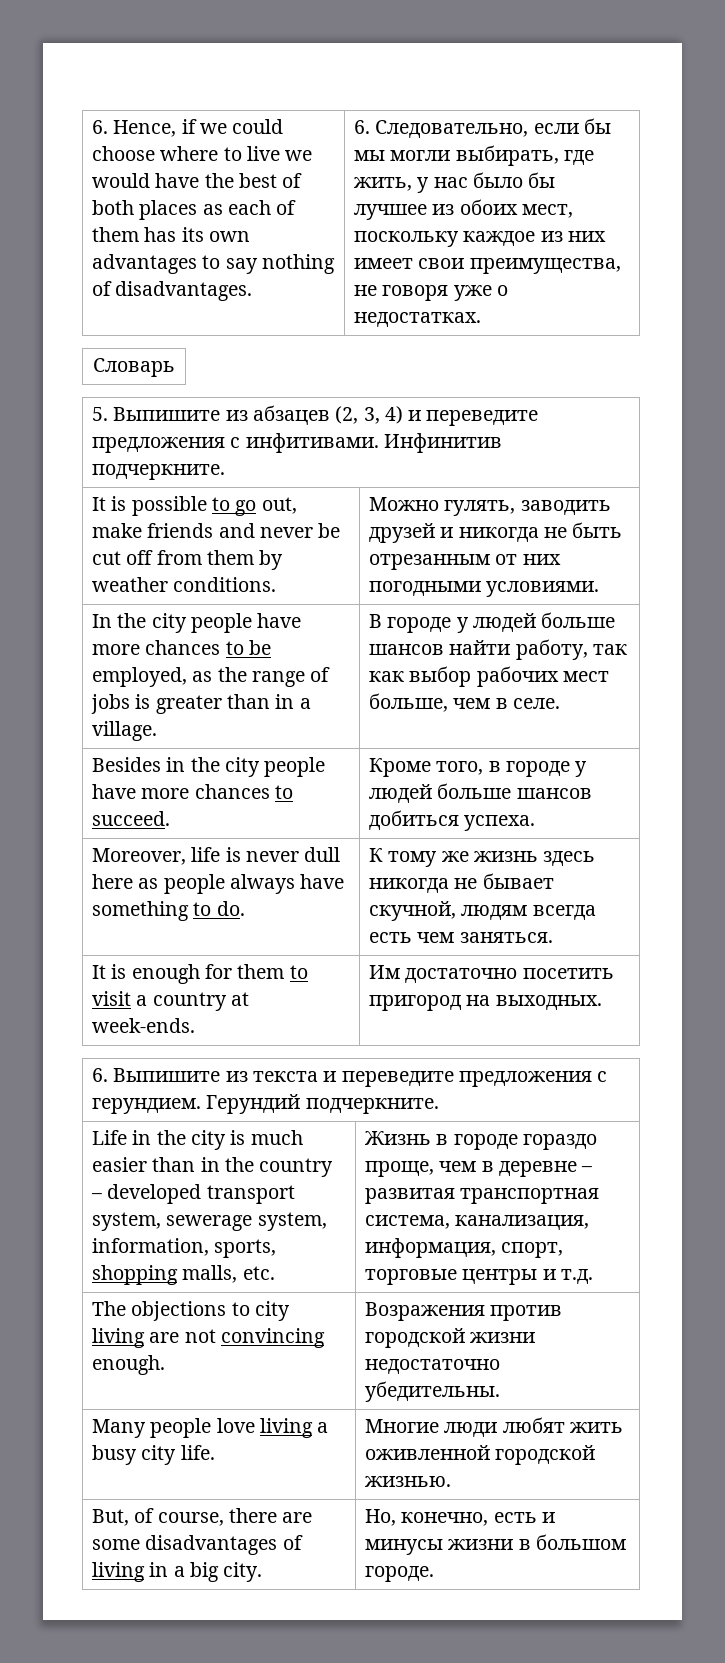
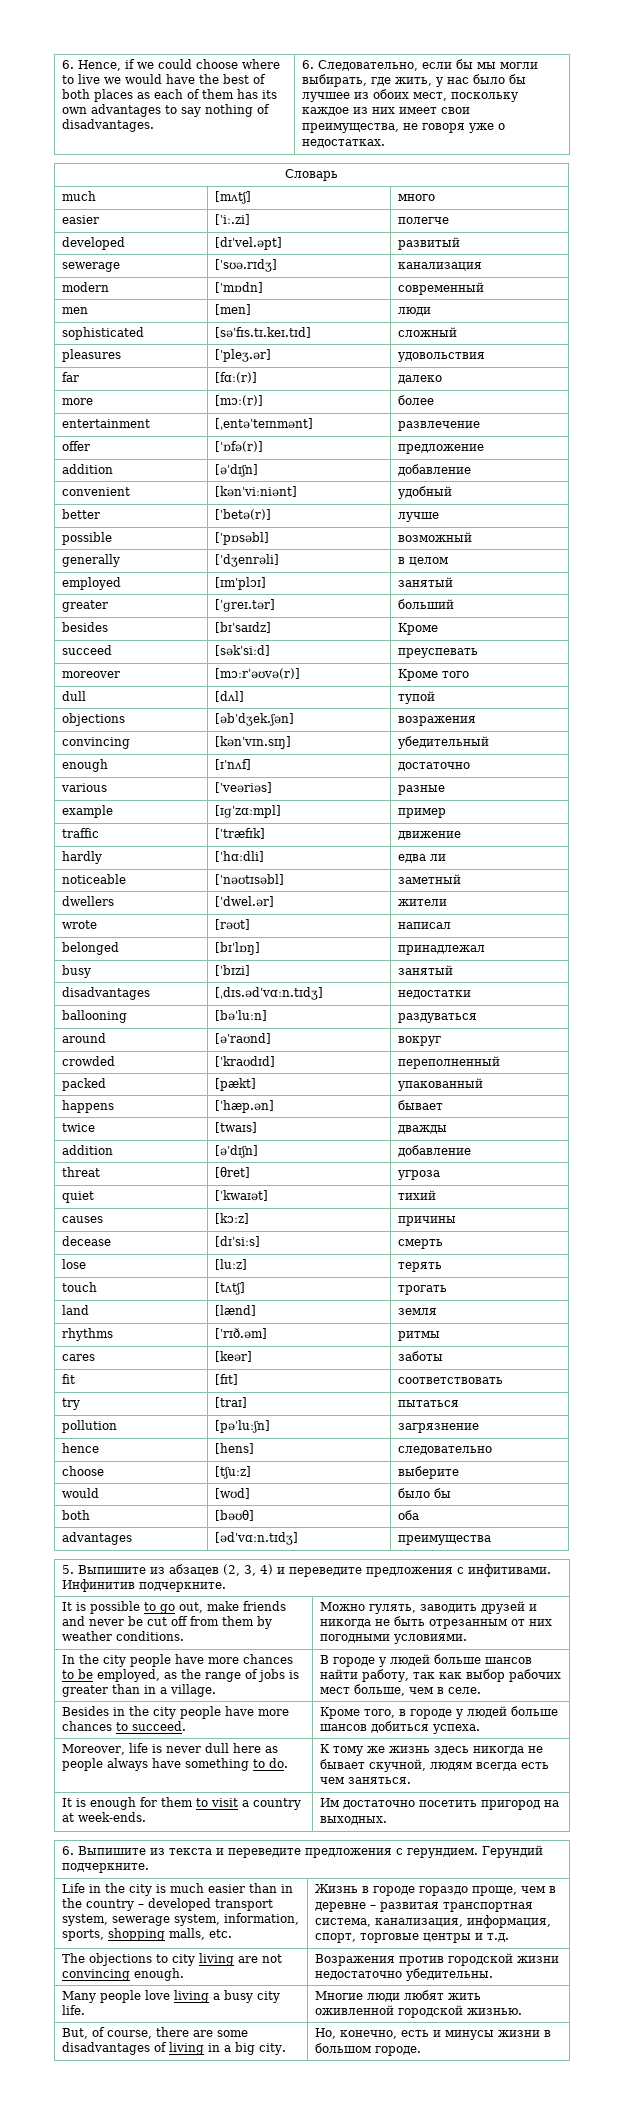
(175, 367) none -> [62,191,97,201] [215,191,252,204] [398,194,436,201] [62,215,100,224] [215,214,251,225] [398,217,450,224] [62,237,126,250] [215,237,283,250] [398,237,461,250] [62,262,121,272] [215,259,278,272] [398,262,483,271] [62,282,110,292] [215,282,264,293] [398,282,485,295] [62,307,89,314] [215,304,252,315] [398,307,432,316] [62,327,145,340] [215,327,312,338] [398,327,458,337] [62,349,122,362] [215,349,272,362] [398,352,486,362] [62,372,80,382] [215,372,258,383] [398,375,443,384] [62,398,94,405] [215,395,264,406] [398,395,435,405] [62,419,151,428] [215,418,314,430] [398,421,481,431] [62,441,91,451] [215,441,264,452] [398,444,485,454] [62,464,114,474] [215,464,259,477] [398,464,472,476] [62,487,131,496] [215,486,298,497] [398,486,453,499] [62,509,101,519] [215,509,272,520] [398,512,440,522] [62,532,113,545] [215,532,270,545] [398,532,473,542] [62,554,121,567] [215,554,280,567] [398,557,449,566] [62,577,122,590] [215,577,267,590] [398,577,454,587] [62,600,109,612] [215,599,276,612] [398,599,455,609] [62,622,109,632] [215,622,272,633] [398,623,439,635] [62,645,113,655] [215,645,271,656] [398,648,479,658] [62,671,121,678] [215,668,301,679] [398,669,470,681] [62,691,87,701] [215,691,245,702] [398,691,436,704] [62,713,126,726] [215,713,295,726] [398,716,477,726] [62,737,131,749] [215,736,292,749] [398,736,490,749] [62,759,109,772] [215,759,252,770] [398,762,471,771] [61,783,108,792] [215,782,273,793] [398,785,446,795] [62,805,114,818] [215,805,282,818] [398,808,447,818] [62,828,100,838] [215,828,266,839] [398,831,462,840] [62,851,103,864] [215,851,265,862] [398,854,447,863] [62,874,127,884] [215,874,285,885] [398,874,462,884] [62,896,115,906] [215,896,275,907] [398,899,448,906] [62,920,98,929] [215,919,251,930] [398,922,452,929] [62,942,120,955] [215,942,261,955] [398,945,486,955] [62,965,92,978] [215,965,251,976] [398,965,454,975] [62,987,151,1000] [215,987,324,1000] [398,990,472,999] [62,1010,128,1023] [215,1010,268,1021] [398,1013,478,1023] [62,1033,107,1043] [215,1033,272,1044] [398,1036,442,1046] [62,1056,116,1066] [215,1056,276,1067] [398,1056,501,1069] [62,1078,107,1091] [215,1078,257,1091] [398,1078,484,1091] [62,1100,115,1113] [215,1100,275,1113] [398,1100,444,1110] [62,1123,96,1132] [215,1122,258,1133] [398,1125,448,1134] [62,1145,114,1155] [215,1145,259,1158] [398,1145,472,1157] [62,1167,101,1177] [215,1167,251,1178] [398,1170,441,1180] [62,1191,95,1203] [215,1190,269,1201] [398,1190,437,1200] [62,1216,104,1223] [215,1213,250,1224] [398,1216,457,1226] [62,1236,112,1246] [215,1236,261,1247] [398,1239,444,1249] [62,1259,87,1269] [215,1259,248,1270] [398,1262,443,1272] [62,1282,98,1292] [215,1282,246,1295] [398,1285,448,1295] [62,1305,90,1315] [215,1305,257,1316] [398,1308,438,1315] [62,1328,114,1341] [215,1328,268,1339] [398,1331,441,1341] [62,1354,96,1361] [215,1351,253,1362] [398,1351,444,1361] [62,1374,76,1384] [215,1374,239,1385] [398,1377,504,1384] [62,1398,81,1410] [215,1397,248,1408] [398,1400,460,1407] [62,1420,118,1433] [215,1420,271,1433] [398,1423,480,1433] [62,1443,100,1453] [215,1443,255,1454] [398,1446,493,1455] [62,1466,105,1476] [215,1466,252,1479] [398,1466,460,1479] [62,1488,100,1498] [215,1488,251,1499] [398,1488,452,1498] [62,1510,91,1520] [215,1510,255,1521] [398,1510,420,1520] [62,1532,133,1545] [215,1532,299,1545] [398,1535,492,1545] // much | [mʌtʃ] | много // easier | [ˈiː.zi] | полегче // developed | [dɪˈvel.əpt] | развитый // sewerage | [ˈsʊə.rɪdʒ] | канализация // modern | [ˈmɒdn] | современный // men | [men] | люди // sophisticated | [səˈfɪs.tɪ.keɪ.tɪd] | сложный // pleasures | [ˈpleʒ.ər] | удовольствия // far | [fɑː(r)] | далеко // more | [mɔː(r)] | более // entertainment | [ˌentəˈteɪnmənt] | развлечение // offer | [ˈɒfə(r)] | предложение // addition | [əˈdɪʃn] | добавление // convenient | [kənˈviːniənt] | удобный // better | [ˈbetə(r)] | лучше // possible | [ˈpɒsəbl] | возможный // generally | [ˈdʒenrəli] | в целом // employed | [ɪmˈplɔɪ] | занятый // greater | [ˈɡreɪ.tər] | больший // besides | [bɪˈsaɪdz] | Кроме // succeed | [səkˈsiːd] | преуспевать // moreover | [mɔːrˈəʊvə(r)] | Кроме того // dull | [dʌl] | тупой // objections | [əbˈdʒek.ʃən] | возражения // convincing | [kənˈvɪn.sɪŋ] | убедительный // enough | [ɪˈnʌf] | достаточно // various | [ˈveəriəs] | разные // example | [ɪɡˈzɑːmpl] | пример // traffic | [ˈtræfɪk] | движение // hardly | [ˈhɑːdli] | едва ли // noticeable | [ˈnəʊtɪsəbl] | заметный // dwellers | [ˈdwel.ər] | жители // wrote | [rəʊt] | написал // belonged | [bɪˈlɒŋ] | принадлежал // busy | [ˈbɪzi] | занятый // disadvantages | [ˌdɪs.ədˈvɑːn.tɪdʒ] | недостатки // ballooning | [bəˈluːn] | раздуваться // around | [əˈraʊnd] | вокруг // crowded | [ˈkraʊdɪd] | переполненный // packed | [pækt] | упакованный // happens | [ˈhæp.ən] | бывает // twice | [twaɪs] | дважды // addition | [əˈdɪʃn] | добавление // threat | [θret] | угроза // quiet | [ˈkwaɪət] | тихий // causes | [kɔːz] | причины // decease | [dɪˈsiːs] | смерть // lose | [luːz] | терять // touch | [tʌtʃ] | трогать // land | [lænd] | земля // rhythms | [ˈrɪð.əm] | ритмы // cares | [keər] | заботы // fit | [fɪt] | соответствовать // try | [traɪ] | пытаться // pollution | [pəˈluːʃn] | загрязнение // hence | [hens] | следовательно // choose | [tʃuːz] | выберите // would | [wʊd] | было бы // both | [bəʊθ] | оба // advantages | [ədˈvɑːn.tɪdʒ] | преимущества

